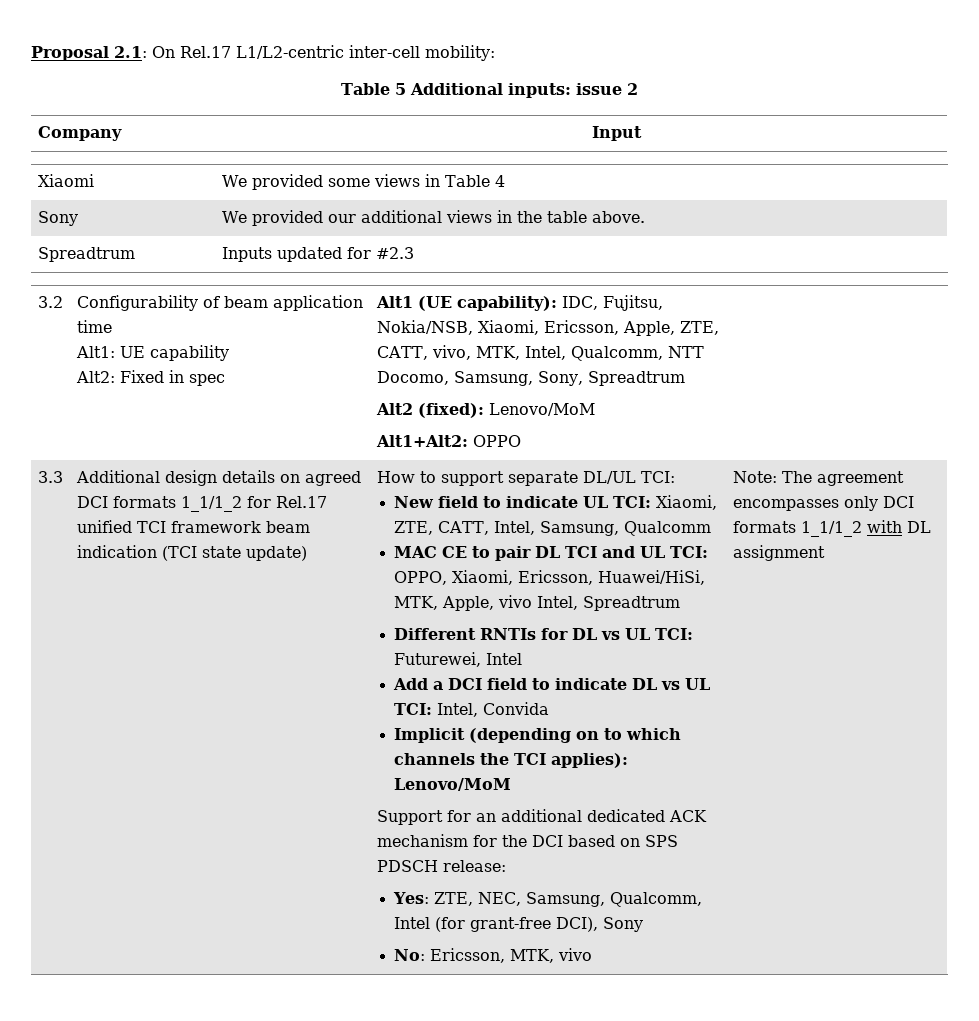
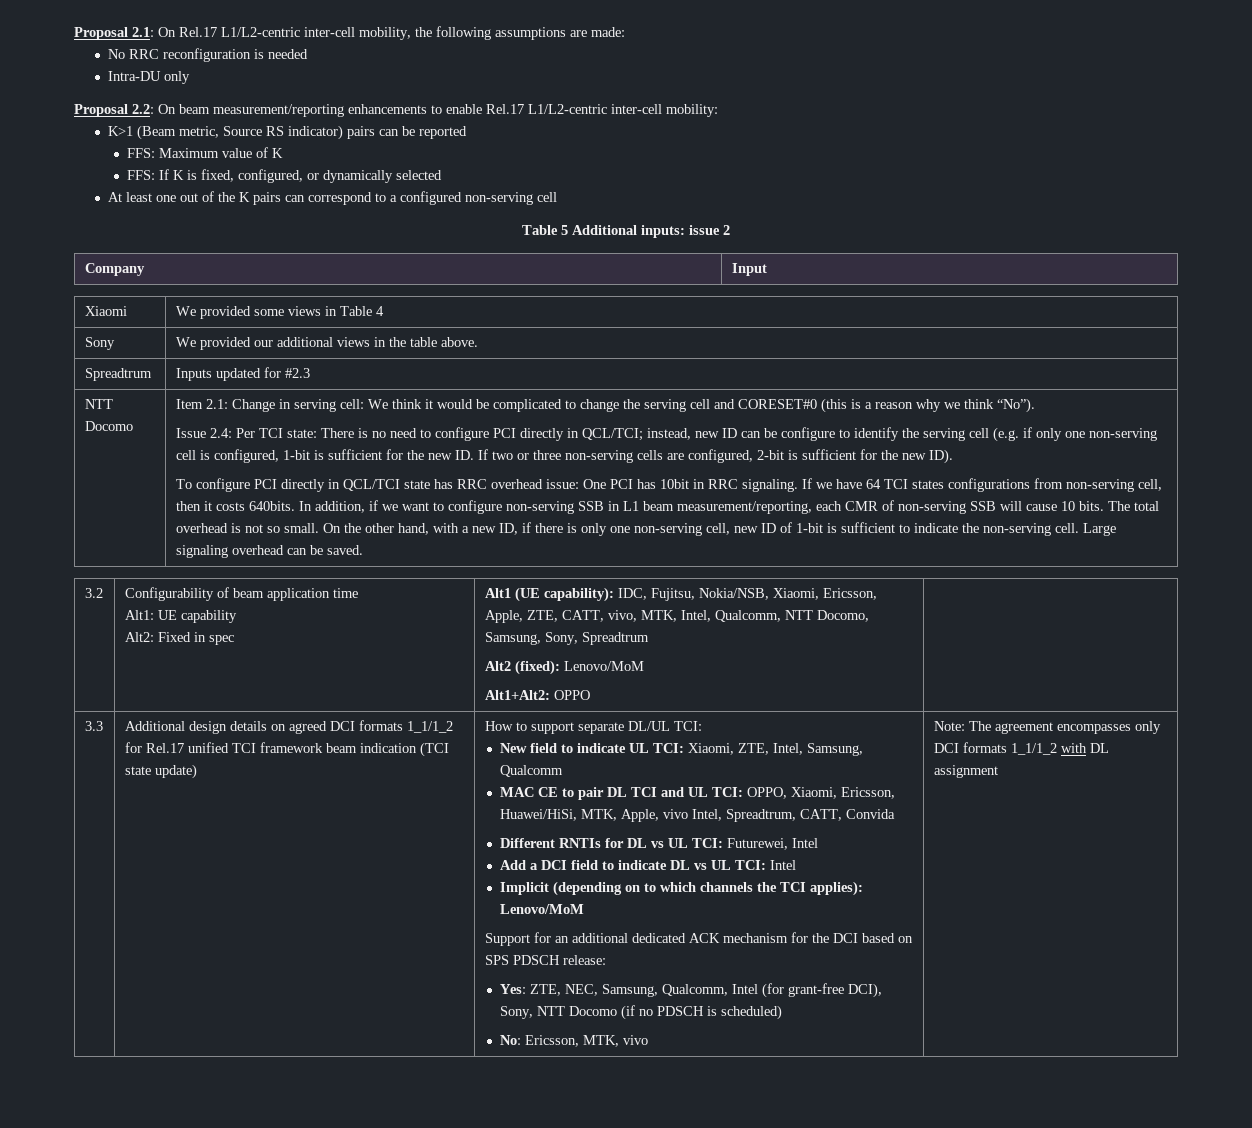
[425,45,495,61] mobility: -> [359,26,625,40] [108,48,309,62] [108,71,191,84] [74,104,718,117] [108,125,468,140] [126,147,283,158] [126,169,442,183] [108,191,558,205] mobility, the following assumptions are made: // No RRC reconfiguration is needed // Intra-DU only // Proposal 2.2: On beam measurement/reporting enhancements to enable Rel.17 L1/L2-centric inter-cell mobility: // K>1 (Beam metric, Source RS indicator) pairs can be reported // FFS: Maximum value of K // FFS: If K is fixed, configured, or dynamically selected // At least one out of the K pairs can correspond to a configured non-serving cell
(414, 253) none -> [84,399,113,409] [84,421,133,431] [175,398,1035,413] [175,427,1157,442] [175,449,953,464] [175,478,1162,492] [175,500,1159,514] [175,522,1116,536] [175,545,363,558] // NTT Docomo | Item 2.1: Change in serving cell: We think it would be complicated to change the serving cell and CORESET#0 (this is a reason why we think “No”). // Issue 2.4: Per TCI state: There is no need to configure PCI directly in QCL/TCI; instead, new ID can be configure to identify the serving cell (e.g. if only one non-serving cell is configured, 1-bit is sufficient for the new ID. If two or three non-serving cells are configured, 2-bit is sufficient for the new ID). // To configure PCI directly in QCL/TCI state has RRC overhead issue: One PCI has 10bit in RRC signaling. If we have 64 TCI states configurations from non-serving cell, then it costs 640bits. In addition, if we want to configure non-serving SSB in L1 beam measurement/reporting, each CMR of non-serving SSB will cause 10 bits. The total overhead is not so small. On the other hand, with a new ID, if there is only one non-serving cell, new ID of 1-bit is sufficient to indicate the non-serving cell. Large signaling overhead can be saved.
[438,521,490,535] CATT, -> (770, 749) none
[583,596,681,611] Spreadtrum -> [726,809,896,822] Spreadtrum, CATT, Convida
[437,702,550,717] Intel, Convida -> [770,860,797,870] Intel
[603,917,644,932] Sony -> [500,1005,783,1020] Sony, NTT Docomo (if no PDSCH is scheduled)

